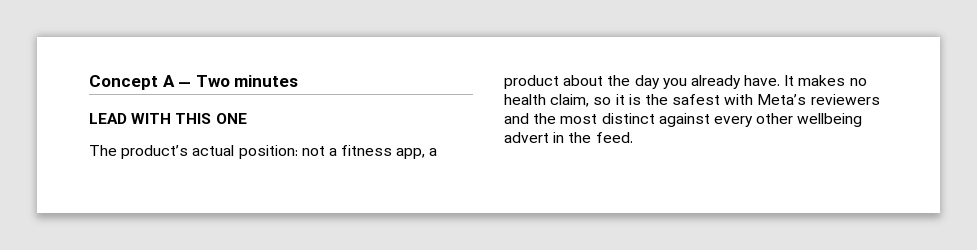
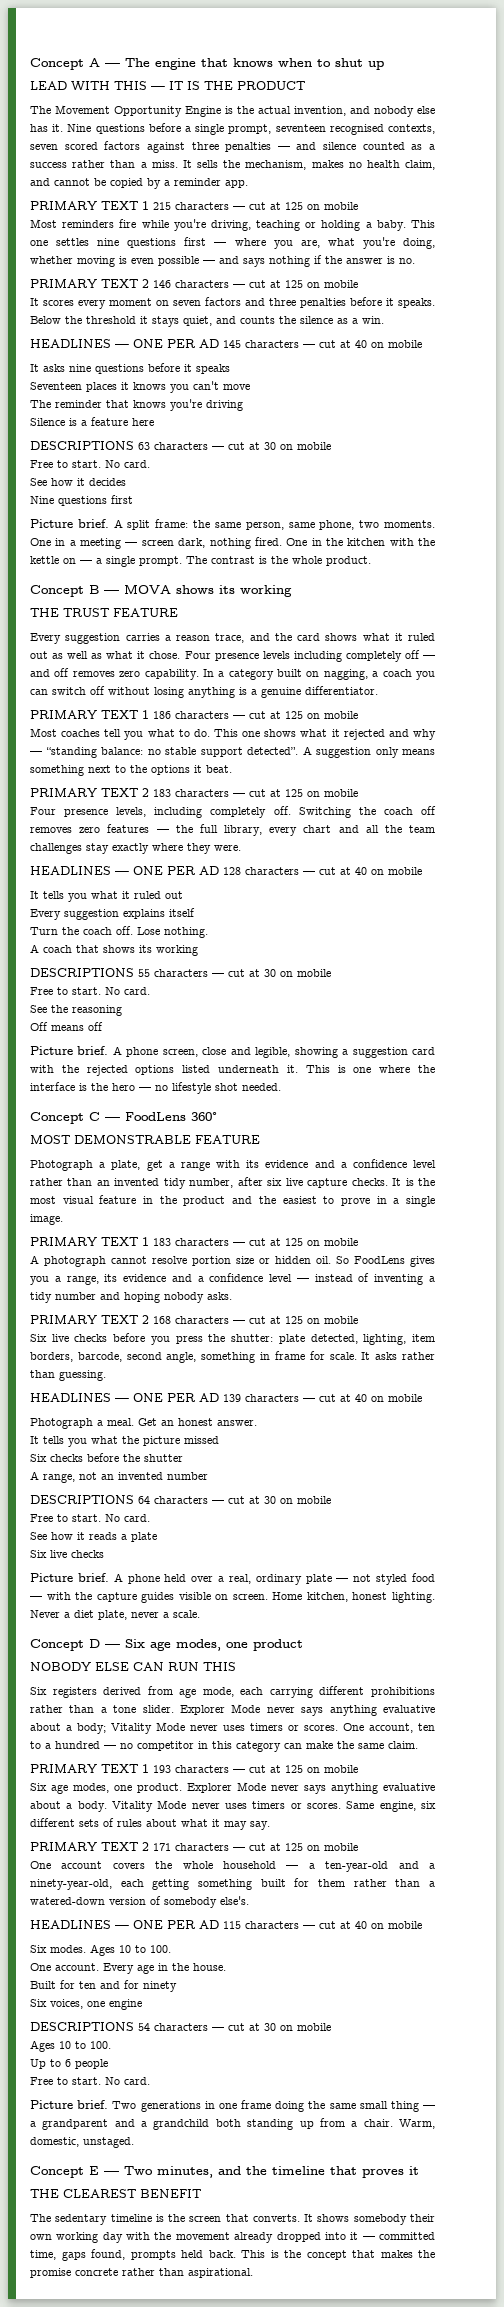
[195,75,299,87] [89,113,247,124] [89,145,438,159] [504,75,867,89] [504,94,880,107] [504,113,863,127] [504,132,633,143] Two minutes // LEAD WITH THIS ONE // The product’s actual position: not a fitness app, a product about the day you already have. It makes no health claim, so it is the safest with Meta’s reviewers and the most distinct against every other wellbeing advert in the feed. -> [125,58,384,70] [30,81,305,91] [30,105,435,117] [30,123,435,135] [30,141,435,153] [30,160,436,170] [30,178,248,189] [30,201,358,210] [30,219,436,231] [30,237,435,249] [30,255,415,267] [30,279,358,288] [30,297,435,309] [30,316,384,327] [30,339,422,348] [30,363,230,374] [30,381,250,393] [30,399,243,411] [30,417,154,426] [30,441,331,450] [30,460,150,468] [30,478,126,486] [30,495,133,506] [30,519,435,530] [30,537,435,549] [30,556,371,567] [30,584,292,597] [30,608,178,617] [30,633,435,644] [30,650,436,662] [30,668,435,680] [30,686,378,698] [30,710,358,719] [30,728,437,740] [30,746,435,758] [30,765,232,776] [30,788,358,797] [30,806,436,818] [30,824,436,836] [30,843,241,854] [30,866,422,875] [30,891,183,902] [30,908,195,920] [30,926,208,938] [30,944,198,956] [30,968,331,977] [30,987,150,995] [30,1005,122,1016] [30,1022,103,1031] [30,1046,435,1058] [30,1065,435,1076] [30,1082,281,1094] [30,1112,217,1124] [30,1135,260,1144] [30,1159,436,1171] [30,1177,435,1189] [30,1195,435,1207] [30,1214,63,1225] [30,1237,358,1246] [30,1255,435,1267] [30,1273,436,1285] [30,1292,232,1303] [30,1315,358,1324] [30,1333,436,1345] [30,1351,435,1363] [30,1370,106,1381] [30,1393,422,1402] [30,1418,257,1429] [30,1436,219,1447] [30,1453,183,1462] [30,1471,208,1483] [30,1495,331,1504] [30,1514,150,1522] [30,1532,157,1542] [30,1550,104,1558] [30,1573,436,1585] [30,1592,435,1603] [30,1610,200,1620] [30,1639,303,1651] [30,1662,236,1671] [30,1686,435,1698] [30,1704,435,1716] [30,1722,435,1734] [30,1741,418,1752] [30,1764,358,1773] [30,1782,435,1794] [30,1800,436,1812] [30,1818,270,1830] [30,1842,358,1851] [30,1861,435,1872] [30,1878,436,1890] [30,1896,249,1908] [30,1920,422,1929] [30,1944,171,1956] [30,1963,226,1974] [30,1980,177,1992] [30,1999,142,2010] [30,2022,331,2031] [30,2040,111,2052] [30,2059,108,2069] [30,2077,150,2085] [30,2100,436,2112] [30,2118,436,2130] [30,2137,134,2148] [30,2166,419,2178] [30,2189,201,2198] [30,2214,435,2225] [30,2232,436,2243] [30,2249,435,2261] [30,2268,253,2278] The engine that knows when to shut up // LEAD WITH THIS — IT IS THE PRODUCT // The Movement Opportunity Engine is the actual invention, and nobody else has it. Nine questions before a single prompt, seventeen recognised contexts, seven scored factors against three penalties — and silence counted as a success rather than a miss. It sells the mechanism, makes no health claim, and cannot be copied by a reminder app. // PRIMARY TEXT 1 215 characters — cut at 125 on mobile // Most reminders fire while you're driving, teaching or holding a baby. This one settles nine questions first — where you are, what you're doing, whether moving is even possible — and says nothing if the answer is no. // PRIMARY TEXT 2 146 characters — cut at 125 on mobile // It scores every moment on seven factors and three penalties before it speaks. Below the threshold it stays quiet, and counts the silence as a win. // HEADLINES — ONE PER AD 145 characters — cut at 40 on mobile // It asks nine questions before it speaks // Seventeen places it knows you can't move // The reminder that knows you're driving // Silence is a feature here // DESCRIPTIONS 63 characters — cut at 30 on mobile // Free to start. No card. // See how it decides // Nine questions first // Picture brief. A split frame: the same person, same phone, two moments. One in a meeting — screen dark, nothing fired. One in the kitchen with the kettle on — a single prompt. The contrast is the whole product. // Concept B — MOVA shows its working // THE TRUST FEATURE // Every suggestion carries a reason trace, and the card shows what it ruled out as well as what it chose. Four presence levels including completely off — and off removes zero capability. In a category built on nagging, a coach you can switch off without losing anything is a genuine differentiator. // PRIMARY TEXT 1 186 characters — cut at 125 on mobile // Most coaches tell you what to do. This one shows what it rejected and why — “standing balance: no stable support detected”. A suggestion only means something next to the options it beat. // PRIMARY TEXT 2 183 characters — cut at 125 on mobile // Four presence levels, including completely off. Switching the coach off removes zero features — the full library, every chart and all the team challenges stay exactly where they were. // HEADLINES — ONE PER AD 128 characters — cut at 40 on mobile // It tells you what it ruled out // Every suggestion explains itself // Turn the coach off. Lose nothing. // A coach that shows its working // DESCRIPTIONS 55 characters — cut at 30 on mobile // Free to start. No card. // See the reasoning // Off means off // Picture brief. A phone screen, close and legible, showing a suggestion card with the rejected options listed underneath it. This is one where the interface is the hero — no lifestyle shot needed. // Concept C — FoodLens 360° // MOST DEMONSTRABLE FEATURE // Photograph a plate, get a range with its evidence and a confidence level rather than an invented tidy number, after six live capture checks. It is the most visual feature in the product and the easiest to prove in a single image. // PRIMARY TEXT 1 183 characters — cut at 125 on mobile // A photograph cannot resolve portion size or hidden oil. So FoodLens gives you a range, its evidence and a confidence level — instead of inventing a tidy number and hoping nobody asks. // PRIMARY TEXT 2 168 characters — cut at 125 on mobile // Six live checks before you press the shutter: plate detected, lighting, item borders, barcode, second angle, something in frame for scale. It asks rather than guessing. // HEADLINES — ONE PER AD 139 characters — cut at 40 on mobile // Photograph a meal. Get an honest answer. // It tells you what the picture missed // Six checks before the shutter // A range, not an invented number // DESCRIPTIONS 64 characters — cut at 30 on mobile // Free to start. No card. // See how it reads a plate // Six live checks // Picture brief. A phone held over a real, ordinary plate — not styled food — with the capture guides visible on screen. Home kitchen, honest lighting. Never a diet plate, never a scale. // Concept D — Six age modes, one product // NOBODY ELSE CAN RUN THIS // Six registers derived from age mode, each carrying different prohibitions rather than a tone slider. Explorer Mode never says anything evaluative about a body; Vitality Mode never uses timers or scores. One account, ten to a hundred — no competitor in this category can make the same claim. // PRIMARY TEXT 1 193 characters — cut at 125 on mobile // Six age modes, one product. Explorer Mode never says anything evaluative about a body. Vitality Mode never uses timers or scores. Same engine, six different sets of rules about what it may say. // PRIMARY TEXT 2 171 characters — cut at 125 on mobile // One account covers the whole household — a ten-year-old and a ninety-year-old, each getting something built for them rather than a watered-down version of somebody else's. // HEADLINES — ONE PER AD 115 characters — cut at 40 on mobile // Six modes. Ages 10 to 100. // One account. Every age in the house. // Built for ten and for ninety // Six voices, one engine // DESCRIPTIONS 54 characters — cut at 30 on mobile // Ages 10 to 100. // Up to 6 people // Free to start. No card. // Picture brief. Two generations in one frame doing the same small thing — a grandparent and a grandchild both standing up from a chair. Warm, domestic, unstaged. // Concept E — Two minutes, and the timeline that proves it // THE CLEAREST BENEFIT // The sedentary timeline is the screen that converts. It shows somebody their own working day with the movement already dropped into it — committed time, gaps found, prompts held back. This is the concept that makes the promise concrete rather than aspirational.

